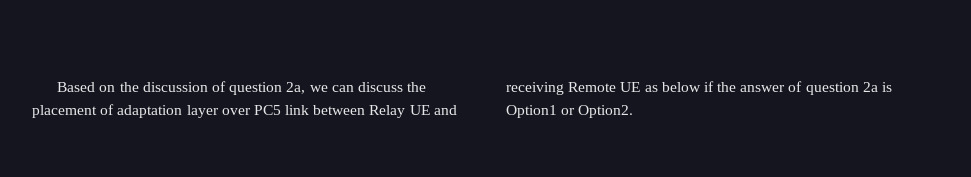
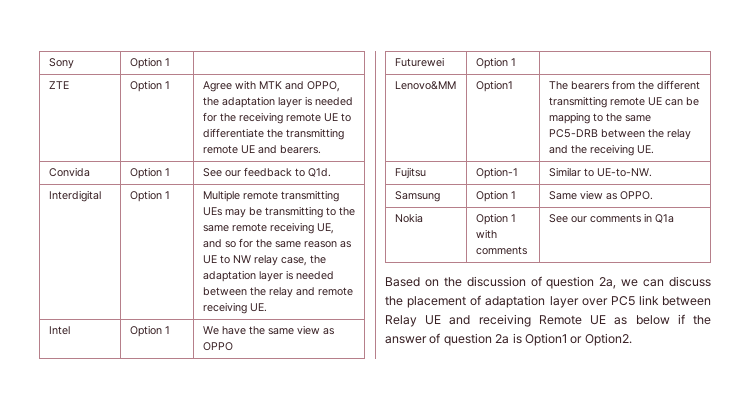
(57, 87) none -> [48,58,74,69] [129,57,170,69] [48,81,69,89] [129,80,170,92] [202,80,340,92] [202,96,353,108] [202,112,351,124] [202,128,344,140] [202,145,321,154] [48,167,90,177] [129,167,170,179] [202,167,331,177] [48,190,101,202] [129,190,170,202] [202,190,339,202] [202,206,355,218] [202,222,334,234] [202,238,351,248] [202,255,326,266] [202,270,334,282] [202,287,353,298] [202,302,267,314] [48,326,70,335] [129,325,170,337] [202,325,334,335] [202,342,233,351] [394,57,444,67] [475,57,516,69] [394,81,456,90] [475,80,513,92] [548,80,700,90] [548,96,699,108] [548,112,651,124] [548,129,691,140] [548,144,654,156] [394,167,426,179] [475,167,518,179] [548,167,652,177] [394,191,440,202] [475,190,516,202] [548,190,653,200] [394,213,423,223] [475,213,516,225] [475,229,497,239] [475,246,527,255] [548,213,674,223] Sony | Option 1 | // ZTE | Option 1 | Agree with MTK and OPPO, the adaptation layer is needed for the receiving remote UE to differentiate the transmitting remote UE and bearers. // Convida | Option 1 | See our feedback to Q1d. // Interdigital | Option 1 | Multiple remote transmitting UEs may be transmitting to the same remote receiving UE, and so for the same reason as UE to NW relay case, the adaptation layer is needed between the relay and remote receiving UE. // Intel | Option 1 | We have the same view as OPPO // Futurewei | Option 1 | // Lenovo&MM | Option1 | The bearers from the different transmitting remote UE can be mapping to the same PC5-DRB between the relay and the receiving UE. // Fujitsu | Option-1 | Similar to UE-to-NW. // Samsung | Option 1 | Same view as OPPO. // Nokia | Option 1 with comments | See our comments in Q1a //

